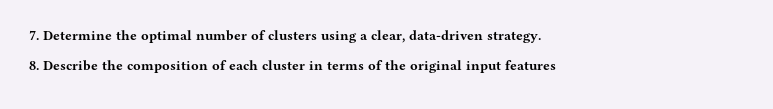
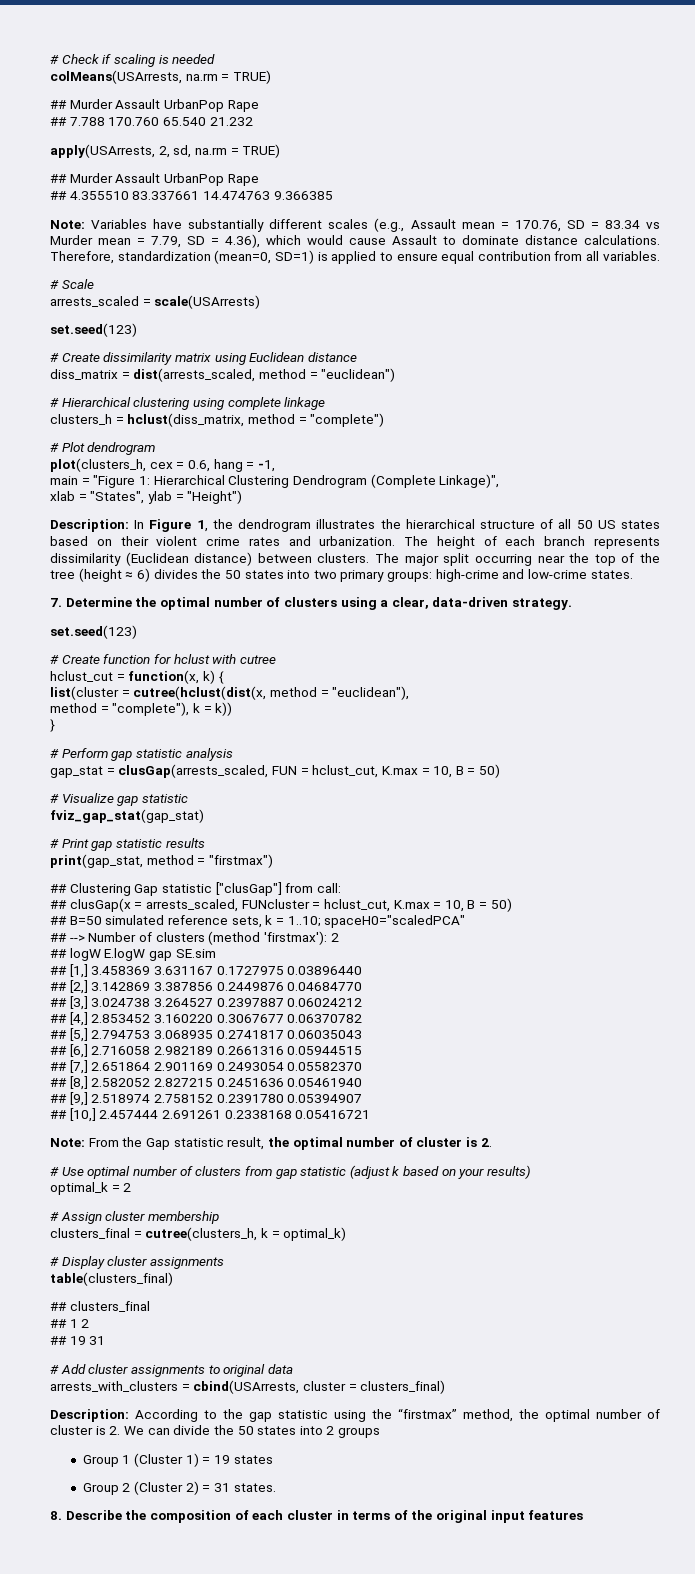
(29, 35) none -> [50,54,216,67] [50,70,271,84] [50,99,259,112] [50,117,253,126] [50,144,281,158] [50,173,259,186] [50,191,333,200] [50,218,660,232] [50,234,660,248] [50,250,660,264] [50,279,94,289] [50,295,261,309] [50,323,137,337] [50,352,357,365] [50,368,396,382] [50,397,326,410] [50,413,385,427] [50,442,156,455] [50,458,275,472] [50,474,500,488] [50,490,243,504] [50,519,660,532] [50,536,660,549] [50,552,661,566] [50,568,633,582] # Check if scaling is needed // colMeans(USArrests, na.rm = TRUE) // ## Murder Assault UrbanPop Rape // ## 7.788 170.760 65.540 21.232 // apply(USArrests, 2, sd, na.rm = TRUE) // ## Murder Assault UrbanPop Rape // ## 4.355510 83.337661 14.474763 9.366385 // Note: Variables have substantially different scales (e.g., Assault mean = 170.76, SD = 83.34 vs Murder mean = 7.79, SD = 4.36), which would cause Assault to dominate distance calculations. Therefore, standardization (mean=0, SD=1) is applied to ensure equal contribution from all variables. // # Scale // arrests_scaled = scale(USArrests) // set.seed(123) // # Create dissimilarity matrix using Euclidean distance // diss_matrix = dist(arrests_scaled, method = "euclidean") // # Hierarchical clustering using complete linkage // clusters_h = hclust(diss_matrix, method = "complete") // # Plot dendrogram // plot(clusters_h, cex = 0.6, hang = -1, // main = "Figure 1: Hierarchical Clustering Dendrogram (Complete Linkage)", // xlab = "States", ylab = "Height") // Description: In Figure 1, the dendrogram illustrates the hierarchical structure of all 50 US states based on their violent crime rates and urbanization. The height of each branch represents dissimilarity (Euclidean distance) between clusters. The major split occurring near the top of the tree (height ≈ 6) divides the 50 states into two primary groups: high-crime and low-crime states. //
(541, 37) none -> [50,625,137,639] [50,654,276,664] [50,670,224,684] [50,686,410,700] [50,702,233,716] [50,719,55,732] [50,748,233,761] [50,764,501,778] [50,793,188,806] [50,809,204,823] [50,838,205,851] [50,854,273,868] [50,882,341,896] [50,898,512,912] [50,915,466,928] [50,931,339,945] [50,948,216,961] [50,964,363,978] [50,980,363,994] [50,996,363,1010] [50,1012,363,1026] [50,1028,363,1042] [50,1044,363,1058] [50,1060,363,1074] [50,1076,363,1090] [50,1092,363,1106] [50,1108,371,1122] [50,1137,492,1150] [50,1165,532,1179] [50,1182,132,1195] [50,1211,219,1224] [50,1227,347,1241] [50,1256,224,1269] [50,1272,173,1286] [50,1301,150,1312] [50,1319,90,1328] [50,1336,106,1345] [50,1364,293,1377] [50,1380,446,1394] [50,1408,660,1422] [50,1425,381,1438] [82,1453,273,1467] [82,1481,276,1495] // set.seed(123) // # Create function for hclust with cutree // hclust_cut = function(x, k) { // list(cluster = cutree(hclust(dist(x, method = "euclidean"), // method = "complete"), k = k)) // } // # Perform gap statistic analysis // gap_stat = clusGap(arrests_scaled, FUN = hclust_cut, K.max = 10, B = 50) // # Visualize gap statistic // fviz_gap_stat(gap_stat) // # Print gap statistic results // print(gap_stat, method = "firstmax") // ## Clustering Gap statistic ["clusGap"] from call: // ## clusGap(x = arrests_scaled, FUNcluster = hclust_cut, K.max = 10, B = 50) // ## B=50 simulated reference sets, k = 1..10; spaceH0="scaledPCA" // ## --> Number of clusters (method 'firstmax'): 2 // ## logW E.logW gap SE.sim // ## [1,] 3.458369 3.631167 0.1727975 0.03896440 // ## [2,] 3.142869 3.387856 0.2449876 0.04684770 // ## [3,] 3.024738 3.264527 0.2397887 0.06024212 // ## [4,] 2.853452 3.160220 0.3067677 0.06370782 // ## [5,] 2.794753 3.068935 0.2741817 0.06035043 // ## [6,] 2.716058 2.982189 0.2661316 0.05944515 // ## [7,] 2.651864 2.901169 0.2493054 0.05582370 // ## [8,] 2.582052 2.827215 0.2451636 0.05461940 // ## [9,] 2.518974 2.758152 0.2391780 0.05394907 // ## [10,] 2.457444 2.691261 0.2338168 0.05416721 // Note: From the Gap statistic result, the optimal number of cluster is 2. // # Use optimal number of clusters from gap statistic (adjust k based on your results) // optimal_k = 2 // # Assign cluster membership // clusters_final = cutree(clusters_h, k = optimal_k) // # Display cluster assignments // table(clusters_final) // ## clusters_final // ## 1 2 // ## 19 31 // # Add cluster assignments to original data // arrests_with_clusters = cbind(USArrests, cluster = clusters_final) // Description: According to the gap statistic using the “firstmax” method, the optimal number of cluster is 2. We can divide the 50 states into 2 groups // Group 1 (Cluster 1) = 19 states // Group 2 (Cluster 2) = 31 states.

